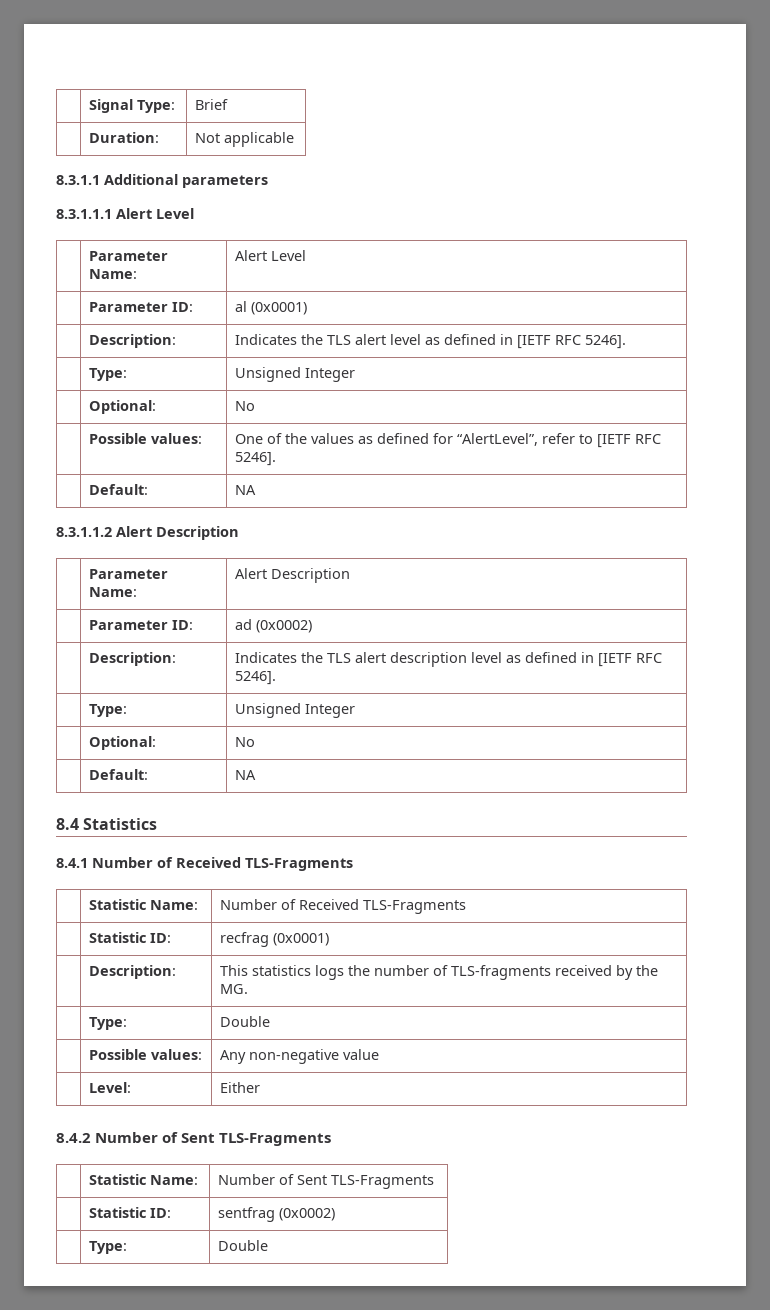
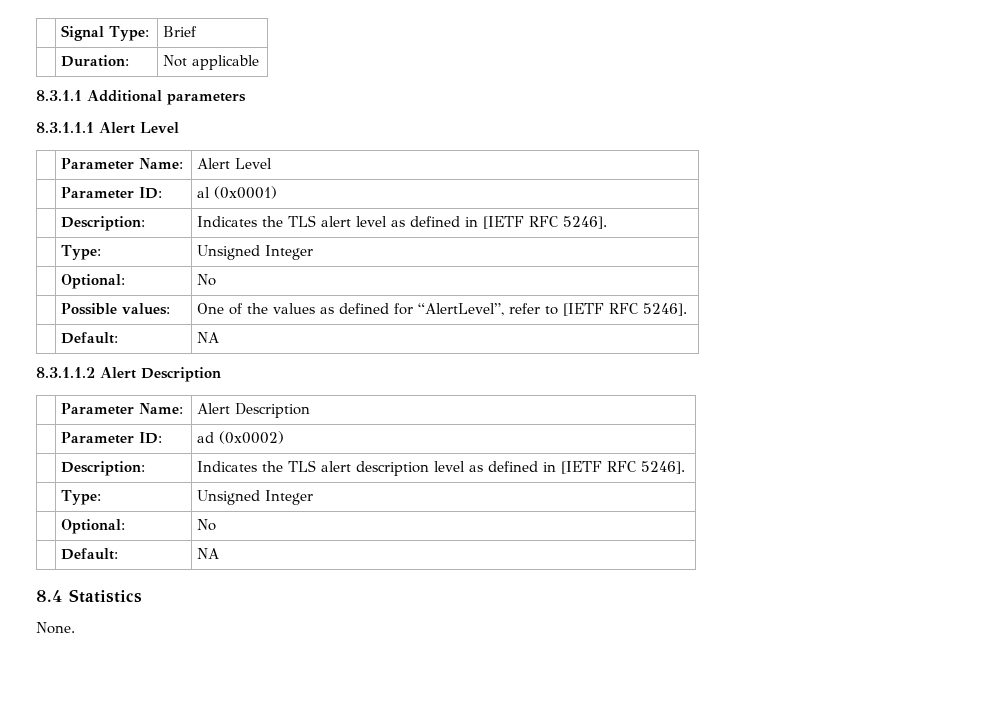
[56,857,353,871] [88,899,198,910] [219,899,466,914] [88,932,171,943] [219,932,329,947] [88,965,176,979] [219,965,658,980] [219,984,248,994] [88,1017,127,1030] [219,1016,270,1027] [88,1049,202,1060] [219,1049,379,1064] [88,1082,131,1093] [219,1082,260,1093] [56,1132,332,1146] [88,1174,198,1185] [217,1174,434,1189] [88,1207,171,1218] [217,1207,335,1222] [88,1241,127,1254] [217,1240,268,1251] 8.4.1 Number of Received TLS-Fragments // | Statistic Name: | Number of Received TLS-Fragments // | Statistic ID: | recfrag (0x0001) // | Description: | This statistics logs the number of TLS-fragments received by the MG. // | Type: | Double // | Possible values: | Any non-negative value // | Level: | Either // 8.4.2 Number of Sent TLS-Fragments // | Statistic Name: | Number of Sent TLS-Fragments // | Statistic ID: | sentfrag (0x0002) // | Type: | Double -> [36,622,75,634] None.

